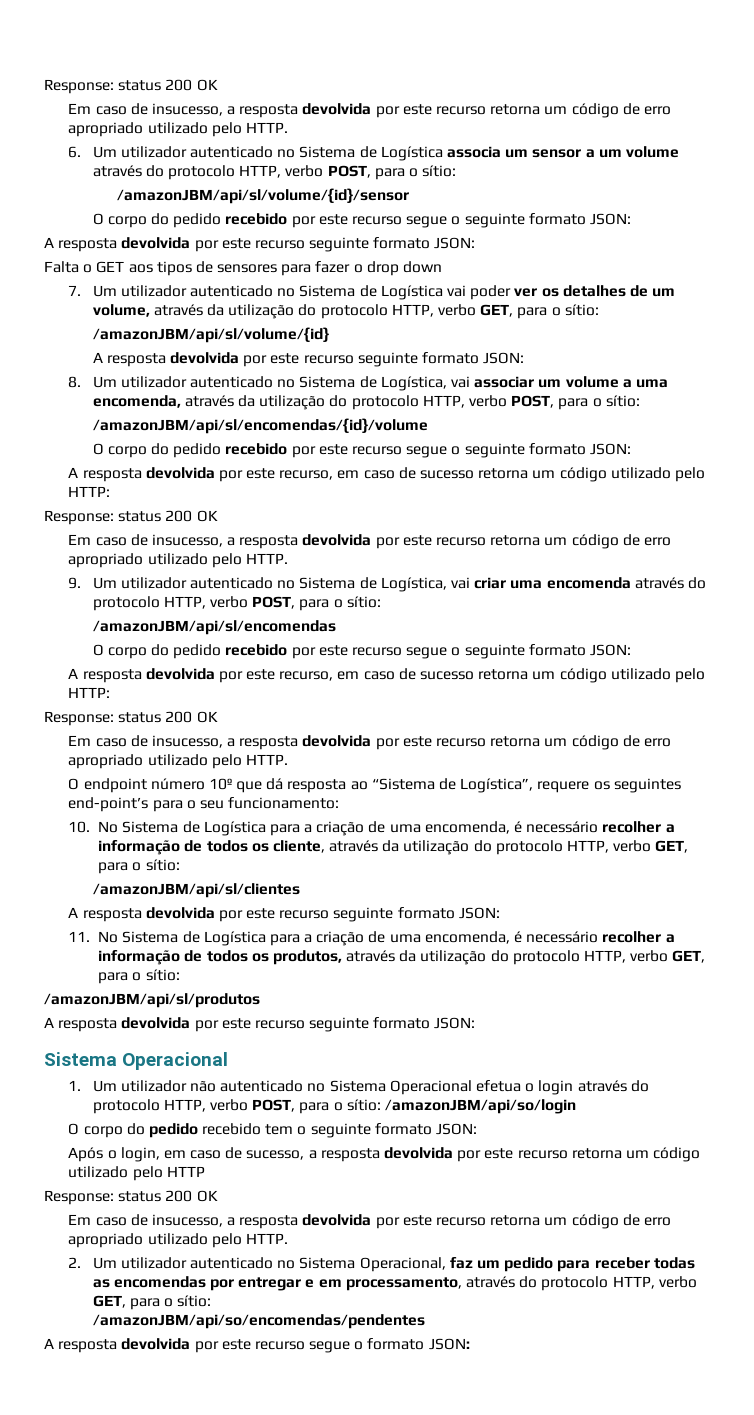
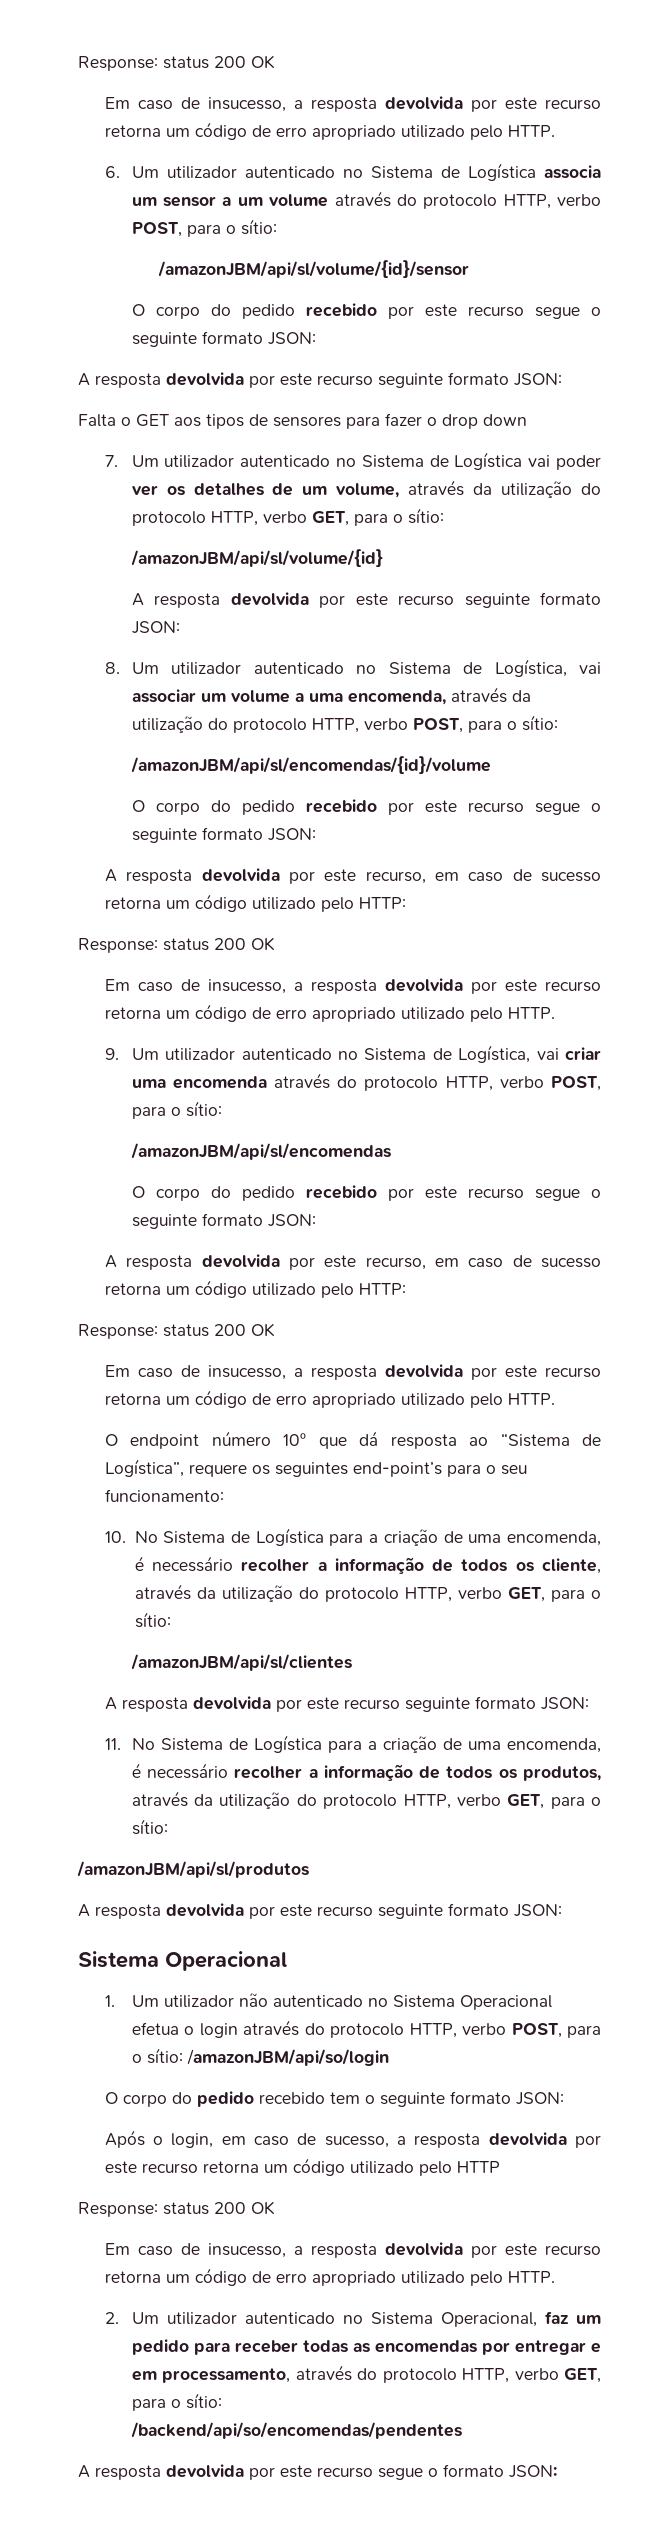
[92,1314,425,1329] /amazonJBM/api/so/encomendas/pendentes -> [130,2422,462,2439] /backend/api/so/encomendas/pendentes

